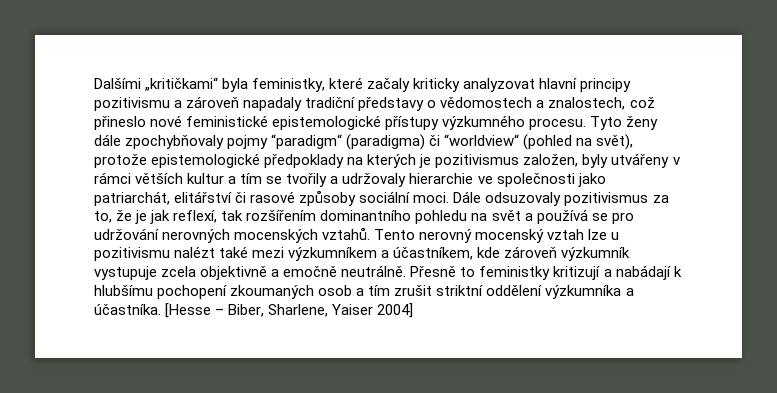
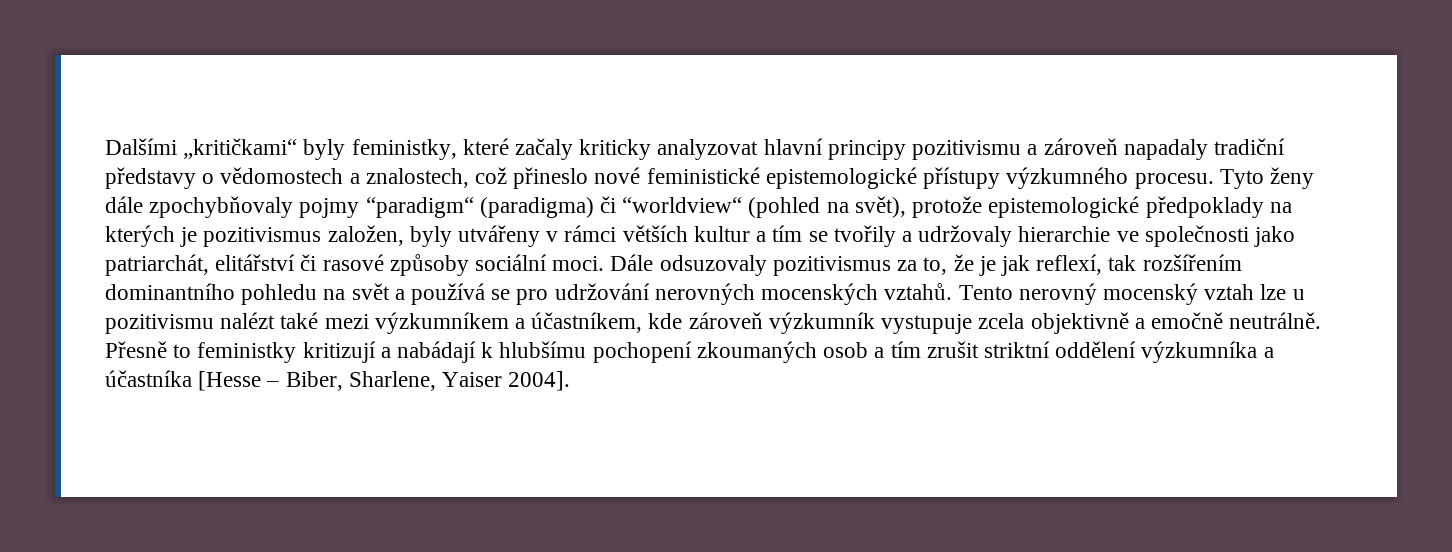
[222,78,249,92] byla -> [303,139,346,160] byly
[94,304,161,315] účastníka. -> [105,370,192,387] účastníka
[377,303,414,318] 2004] -> [508,371,571,391] 2004].

